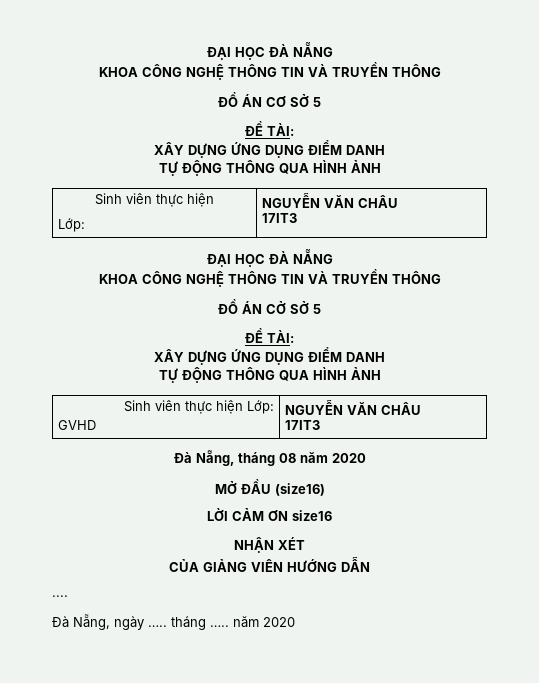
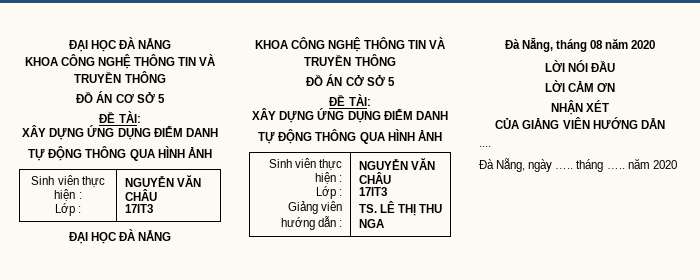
[58,218,86,232] // Lớp: -> [78,192,82,199] [54,203,82,216] : // Lớp :
[246,400,274,414] [58,420,97,430] [285,399,422,415] [285,420,321,430] Lớp: // GVHD | NGUYỄN VĂN CHÂU // 17IT3 -> [339,175,343,182] [316,186,343,199] [288,201,343,214] [281,216,343,230] [358,158,435,170] [358,172,391,184] [358,187,387,196] [358,201,442,216] [358,219,384,228] : // Lớp : // Giảng viên hướng dẫn : | NGUYỄN VĂN CHÂU // 17IT3 // TS. LÊ THỊ THU NGA
[214,481,237,494] MỞ -> [544,60,588,72] LỜI NÓI
[274,483,325,496] (size16) -> (616, 66) none
[292,510,332,521] size16 -> (616, 87) none

